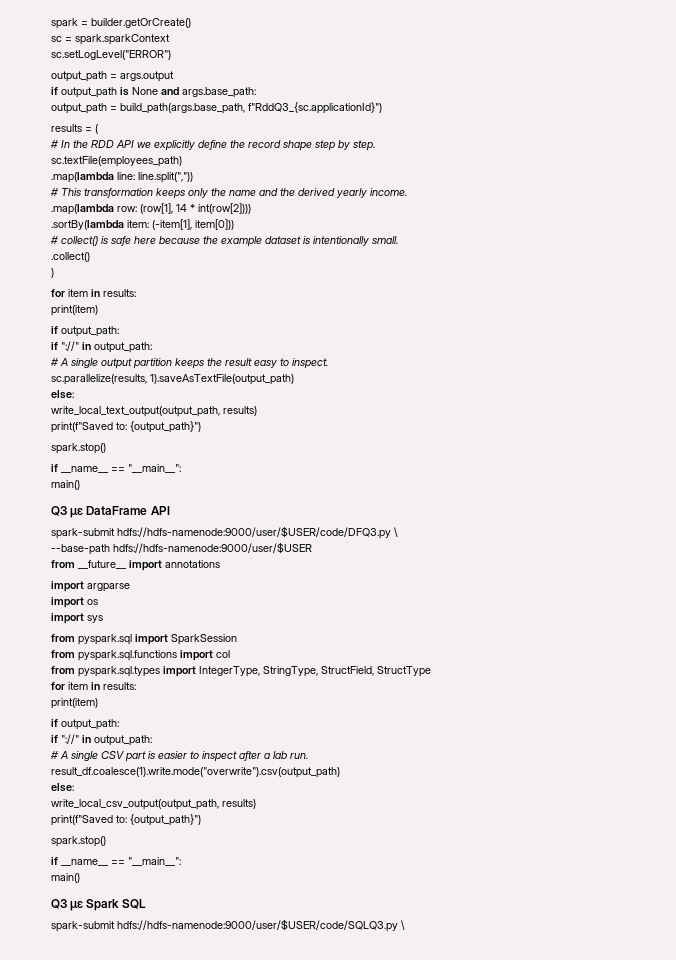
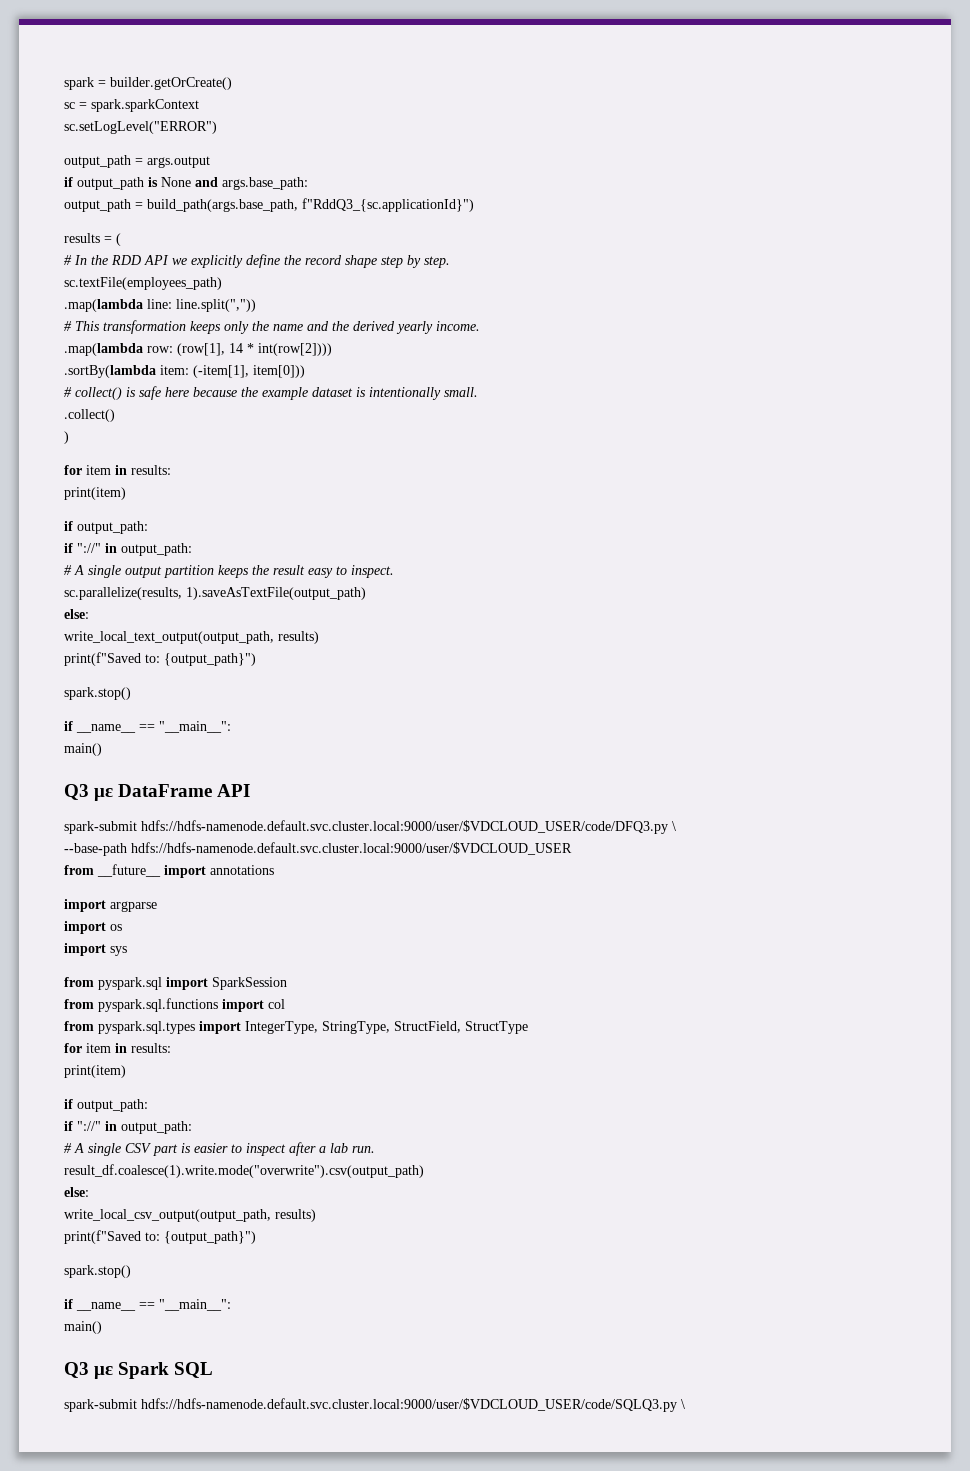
[117,526,391,539] hdfs://hdfs-namenode:9000/user/$USER/code/DFQ3.py -> [141,820,668,834] hdfs://hdfs-namenode.default.svc.cluster.local:9000/user/$VDCLOUD_USER/code/DFQ3.py
[113,542,312,554] hdfs://hdfs-namenode:9000/user/$USER -> [131,842,572,855] hdfs://hdfs-namenode.default.svc.cluster.local:9000/user/$VDCLOUD_USER
[117,919,398,932] hdfs://hdfs-namenode:9000/user/$USER/code/SQLQ3.py -> [141,1398,677,1412] hdfs://hdfs-namenode.default.svc.cluster.local:9000/user/$VDCLOUD_USER/code/SQLQ3.py

